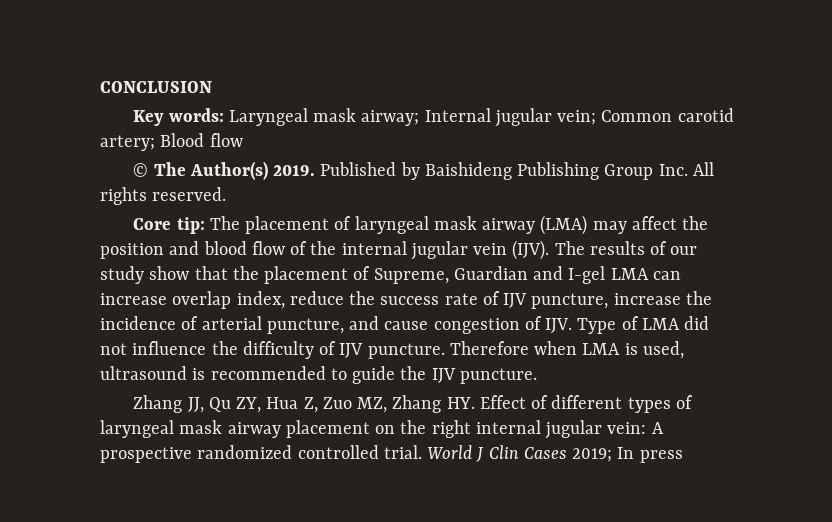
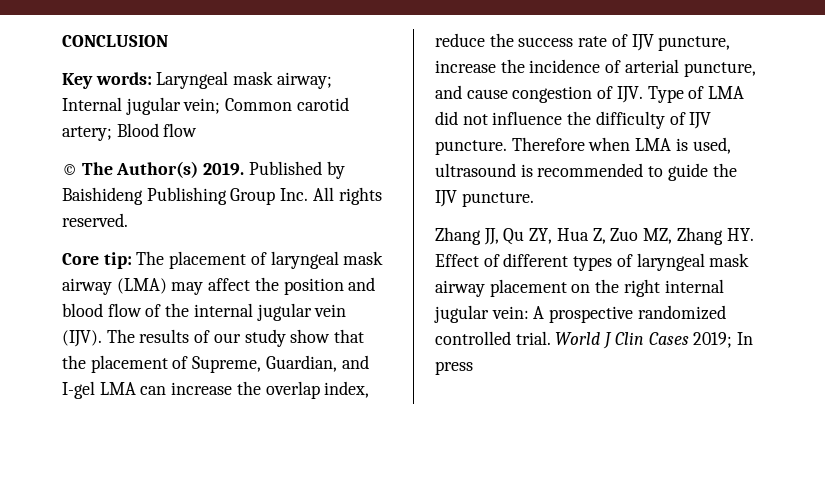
[453,266,528,280] Guardian -> [265,355,337,372] Guardian,
(167, 299) none -> [236,381,261,395] the

